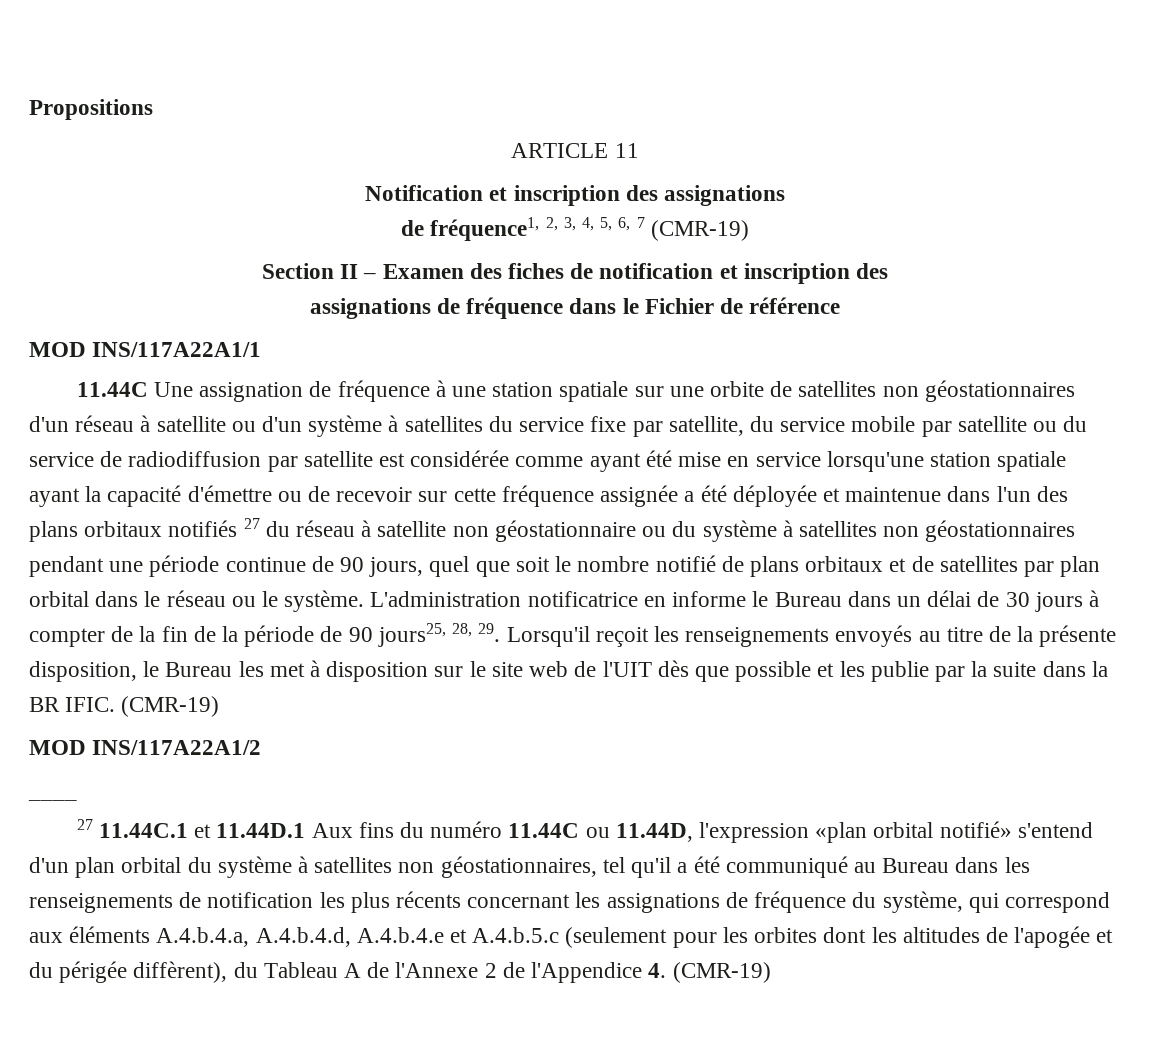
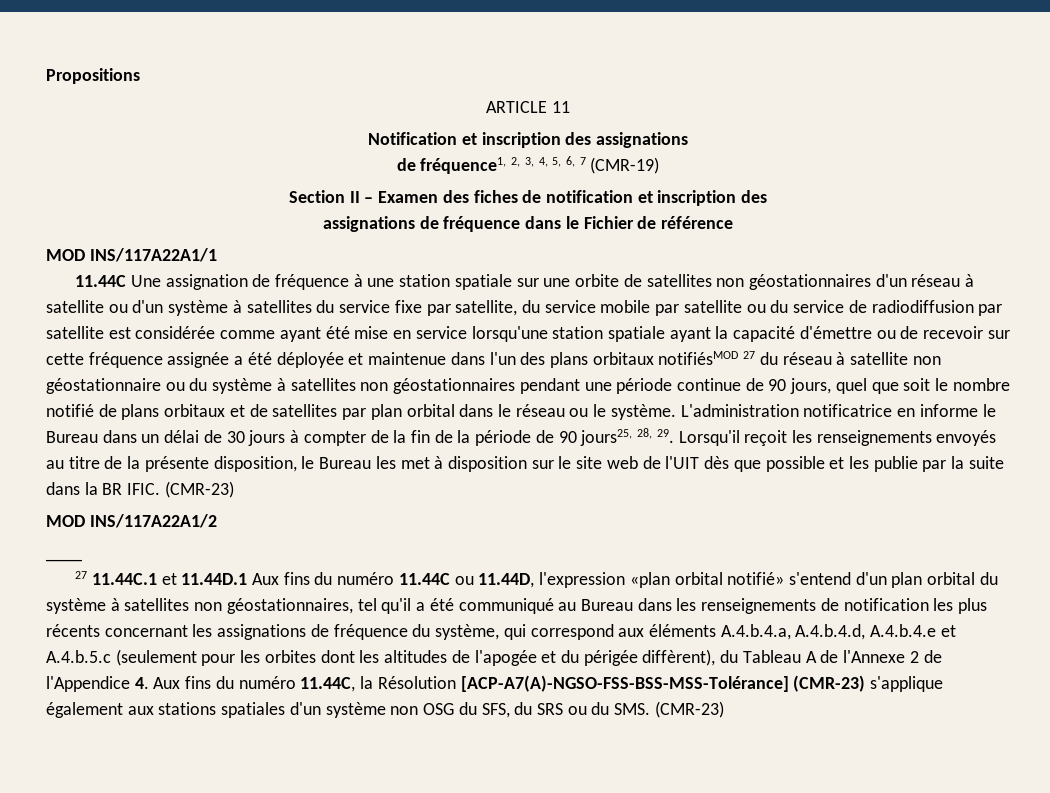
[168,520,238,537] notifiés -> [658,351,739,365] notifiésMOD
[121,696,220,717] (CMR-19) -> [164,481,234,498] (CMR-23)
[672,962,771,983] (CMR-19) -> [153,675,943,692] [46,701,724,718] Aux fins du numéro 11.44C, la Résolution [ACP-A7(A)-NGSO-FSS-BSS-MSS-Tolérance] (CMR-23) s'applique également aux stations spatiales d'un système non OSG du SFS, du SRS ou du SMS. (CMR-23)

